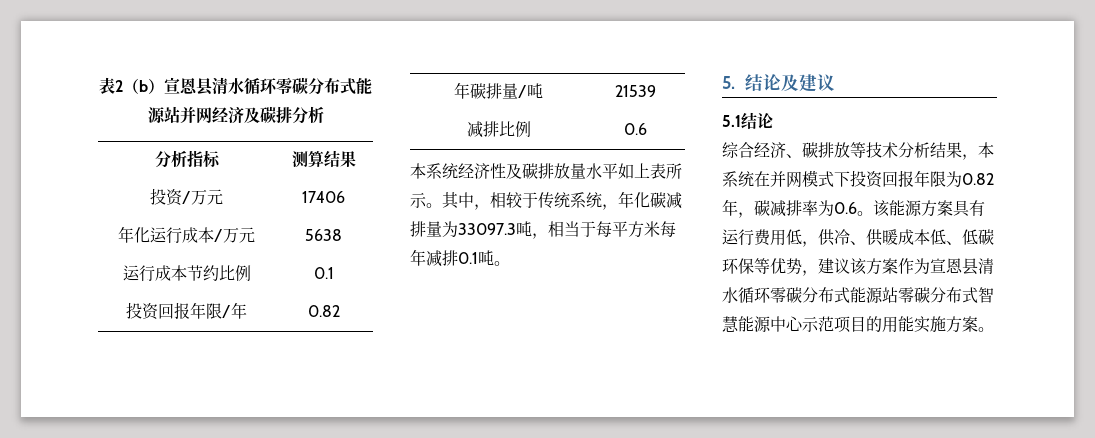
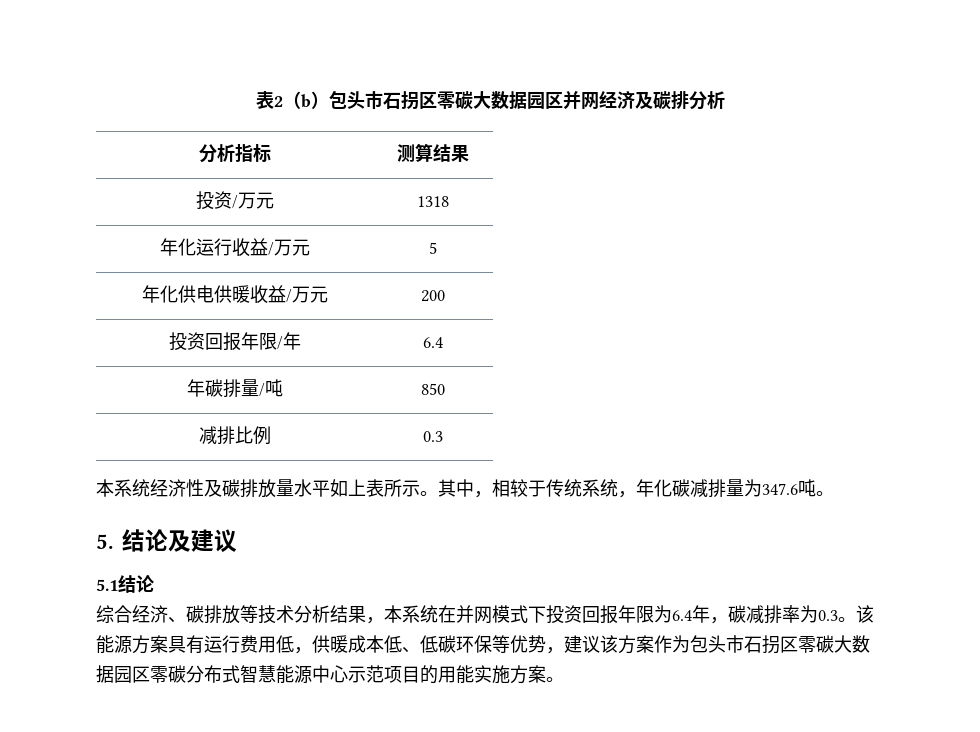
[164,77,372,95] [147,106,180,123] 宣恩县清水循环零碳分布式能源站 -> [328,90,563,110] 包头市石拐区零碳大数据园区
[302,191,345,203] 17406 -> [417,196,449,207] 1318
[182,227,256,243] [305,229,342,241] [122,265,251,282] [313,267,334,279] 成本/万元 | 5638 // 运行成本节约比例 | 0.1 -> [232,238,310,257] [429,242,437,254] [142,285,328,304] [421,290,445,302] 收益/万元 | 5 // 年化供电供暖收益/万元 | 200
[307,305,340,317] 0.82 -> [423,337,443,348] 6.4
[615,85,656,97] 21539 -> [421,383,445,395] 850
[624,123,647,135] 0.6 -> [423,431,443,442] 0.3
[458,221,676,239] [410,249,478,267] 33097.3吨，相当于每平方米每年减排0.1 -> [762,483,798,495] 347.6
[962,173,994,185] 0.82 -> [672,610,692,621] 6.4
[834,202,857,214] 0.6 -> [818,610,838,621] 0.3
[834,229,883,246] 冷、供 -> (330, 644) none
[930,258,994,275] [722,287,898,303] 宣恩县清水循环零碳分布式能源站 -> [690,635,870,654] [96,665,150,683] 包头市石拐区零碳大数据园区

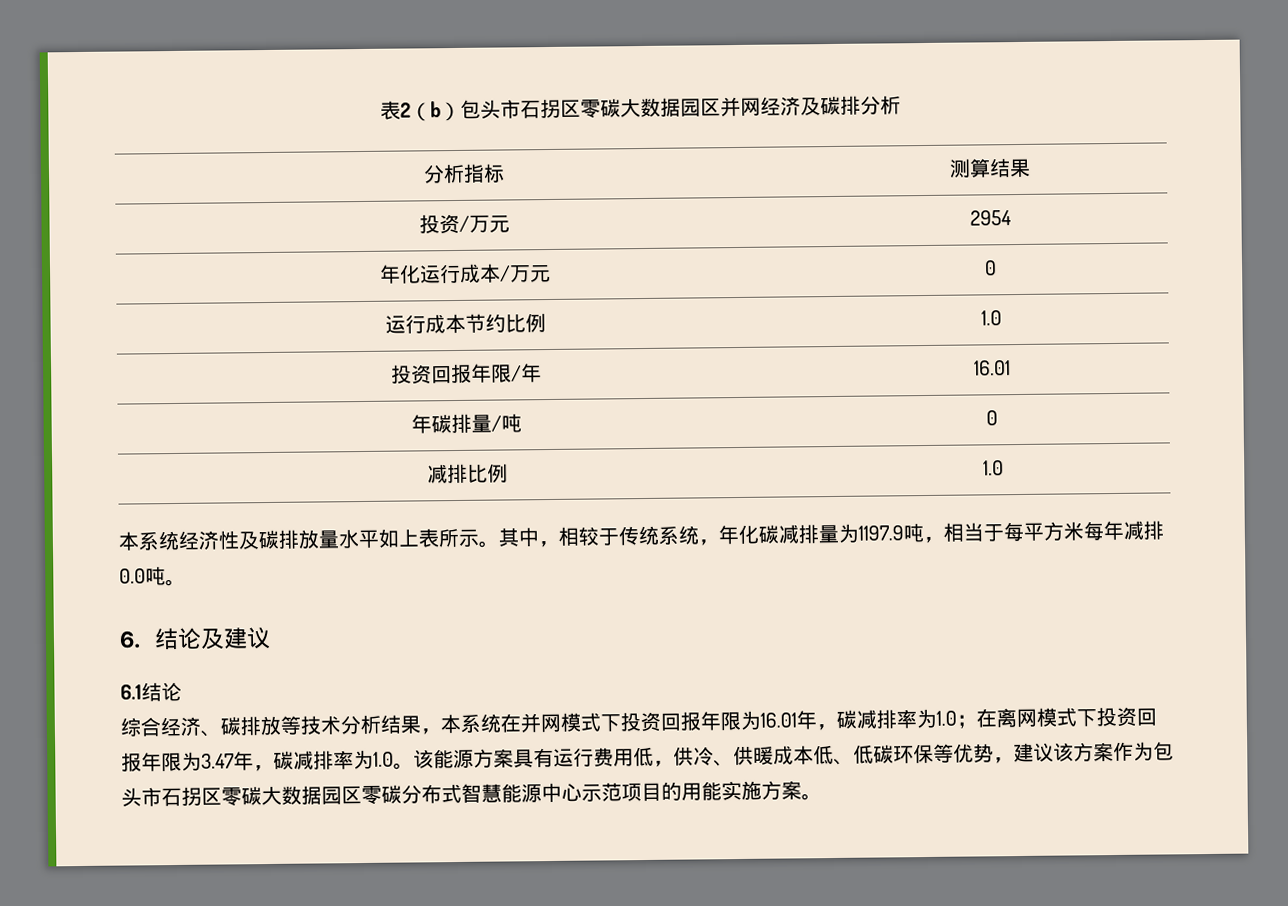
[417,196,449,207] 1318 -> [969,210,1012,226] 2954
[232,238,310,257] [429,242,437,254] [142,285,328,304] [421,290,445,302] 收益/万元 | 5 // 年化供电供暖收益/万元 | 200 -> [459,263,551,283] [983,260,997,276] [385,313,546,334] [980,310,1002,326] 成本/万元 | 0 // 运行成本节约比例 | 1.0
[423,337,443,348] 6.4 -> [973,360,1011,376] 16.01
[421,383,445,395] 850 -> [985,410,998,426] 0
[423,431,443,442] 0.3 -> [982,460,1004,476] 1.0
[762,483,798,495] 347.6 -> [858,520,1164,544] [119,568,146,584] 1197.9吨，相当于每平方米每年减排0.0
[96,534,113,549] 5. -> [119,630,141,649] 6.
[96,579,118,591] 5.1 -> [120,684,142,700] 6.1
[672,605,838,624] 6.4年，碳减排率为0.3 -> [760,706,1157,731] [121,749,394,772] 16.01年，碳减排率为1.0；在离网模式下投资回报年限为3.47年，碳减排率为1.0
(330, 644) none -> [693,745,754,767] 冷、供

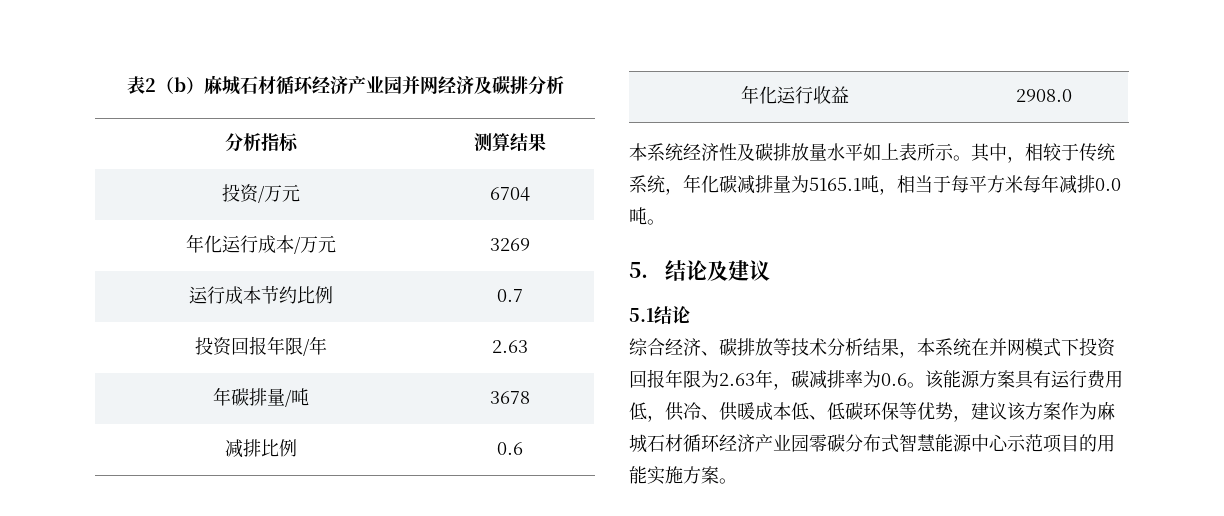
[460,97,721,119] 包头市石拐区零碳大数据园区 -> [203,75,402,95] 麻城石材循环经济产业园
[969,210,1012,226] 2954 -> [490,187,530,201] 6704
[983,260,997,276] 0 -> [490,238,530,251] 3269
[980,310,1002,326] 1.0 -> [497,289,523,302] 0.7
[973,360,1011,376] 16.01 -> [492,340,528,353] 2.63
[985,410,998,426] 0 -> [490,391,530,404] 3678
[982,460,1004,476] 1.0 -> [497,442,523,455] [740,85,849,104] [1016,89,1072,102] 0.6 // 年化运行收益 | 2908.0
[858,525,904,541] 1197.9 -> [809,177,861,191] 5165.1
[119,630,141,649] 6. -> [629,262,648,278] 5.
[120,684,142,700] 6.1 -> [629,308,654,322] 5.1
[760,706,1157,731] [121,749,394,772] 16.01年，碳减排率为1.0；在离网模式下投资回报年限为3.47年，碳减排率为1.0 -> [719,369,907,390] 2.63年，碳减排率为0.6
[1153,741,1174,761] [121,785,362,807] 包头市石拐区零碳大数据园区 -> [1097,401,1115,420] [629,434,809,453] 麻城石材循环经济产业园

